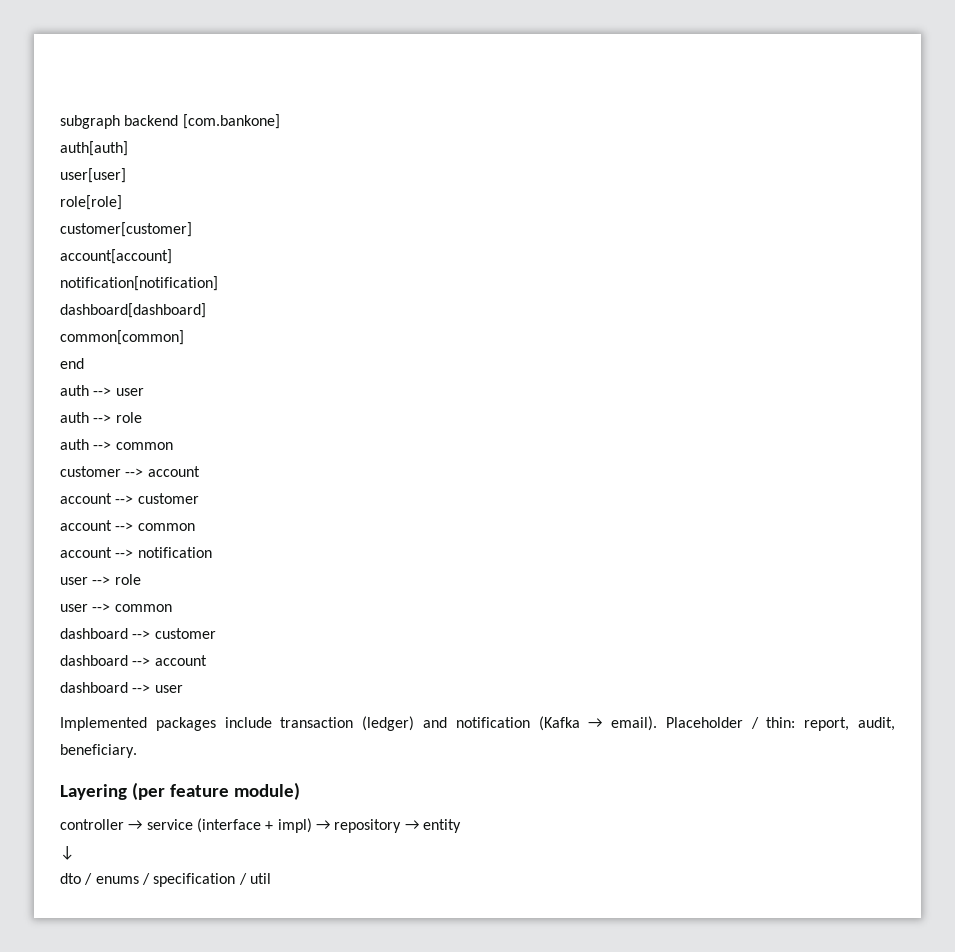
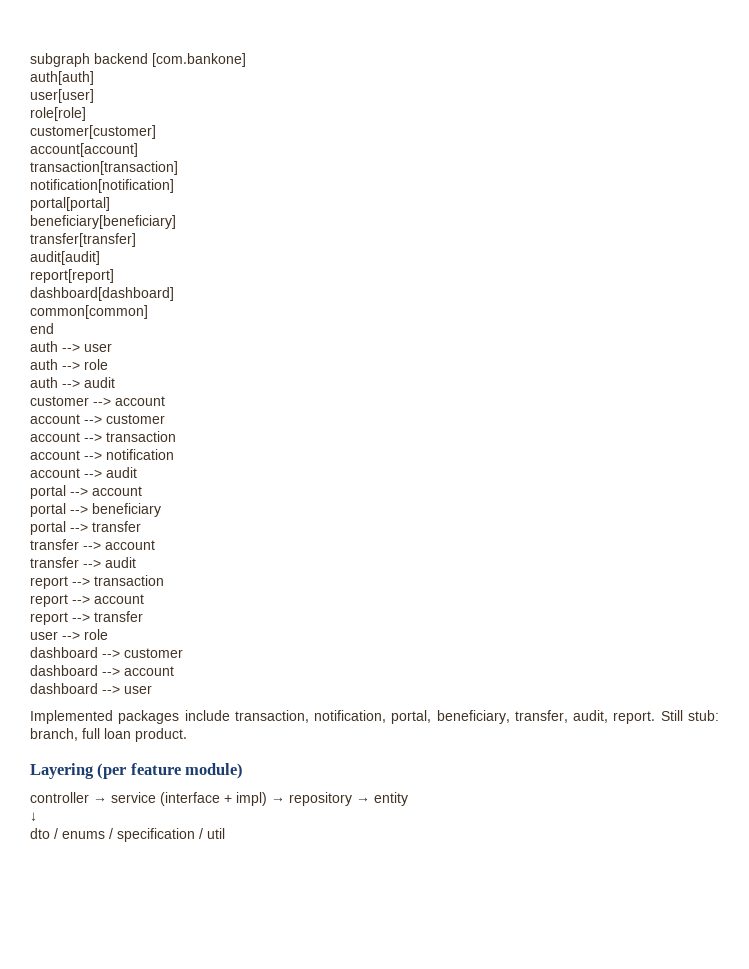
(172, 256) none -> [30,161,178,175] // transaction[transaction]
(218, 283) none -> [30,197,110,211] [30,215,176,229] [30,233,136,247] [30,251,100,265] [30,269,114,283] // portal[portal] // beneficiary[beneficiary] // transfer[transfer] // audit[audit] // report[report]
[115,442,173,450] common -> [84,377,115,388] audit
[137,523,195,531] common -> [106,431,176,442] transaction
(212, 552) none -> [30,467,137,478] [30,485,142,499] [30,503,161,517] [30,521,141,535] [30,539,155,550] [30,557,136,568] [30,575,164,589] [30,594,144,607] [30,611,143,625] // account --> audit // portal --> account // portal --> beneficiary // portal --> transfer // transfer --> account // transfer --> audit // report --> transaction // report --> account // report --> transfer
[60,603,172,612] // user --> common -> (108, 634) none
[280,716,896,731] [60,744,137,758] transaction (ledger) and notification (Kafka → email). Placeholder / thin: report, audit, beneficiary. -> [234,710,719,724] [30,728,187,742] transaction, notification, portal, beneficiary, transfer, audit, report. Still stub: branch, full loan product.

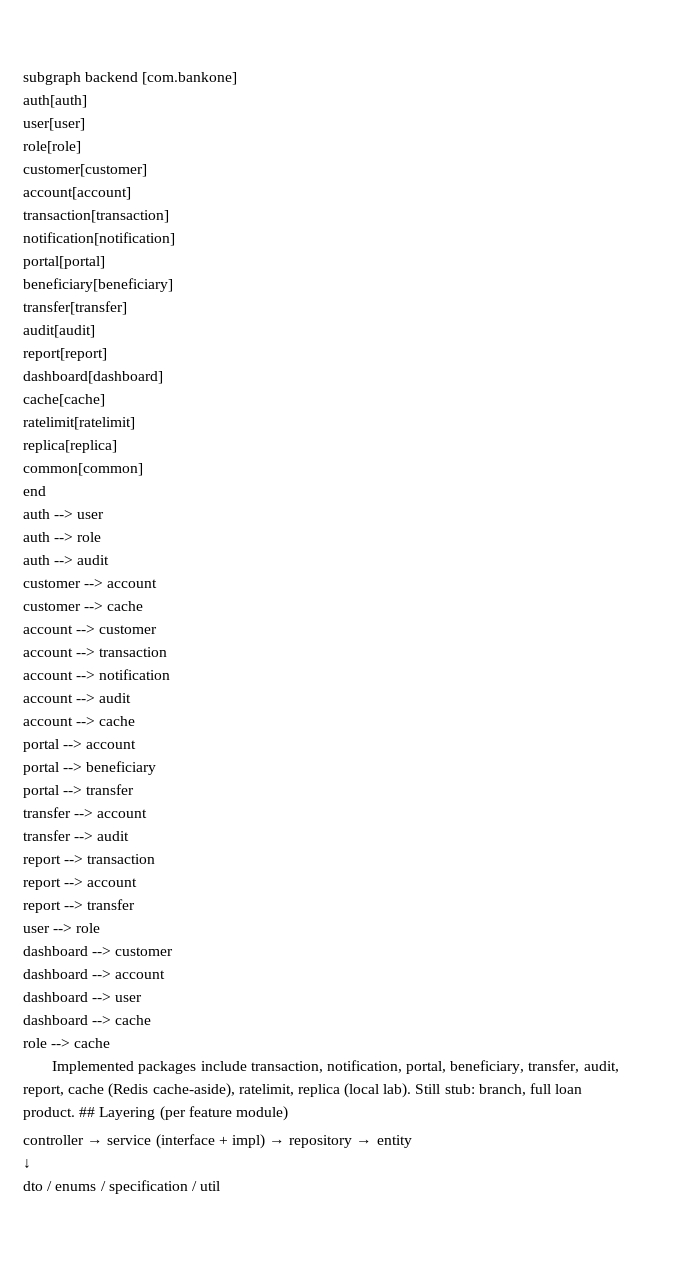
(174, 294) none -> [23,394,105,407] [23,417,135,430] [23,440,117,453] // cache[cache] // ratelimit[ratelimit] // replica[replica]
(165, 401) none -> [23,601,144,611] // customer --> cache
(137, 472) none -> [23,716,136,726] // account --> cache
(152, 689) none -> [23,1015,152,1025] [23,1038,111,1048] // dashboard --> cache // role --> cache
[613,711,656,724] report. -> [23,1083,412,1098] report, cache (Redis cache-aside), ratelimit, replica (local lab).
(187, 735) // -> [79,1107,96,1117] ##

